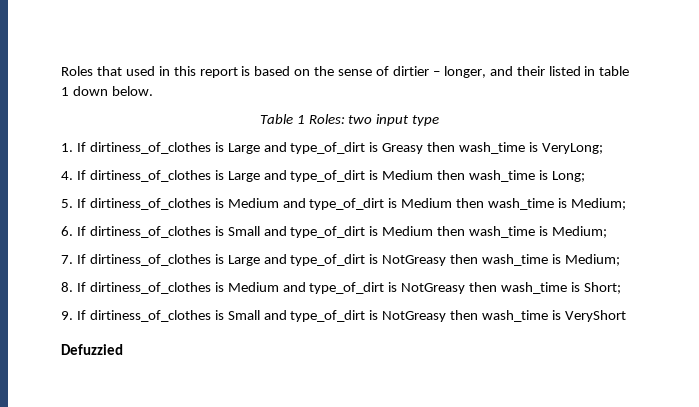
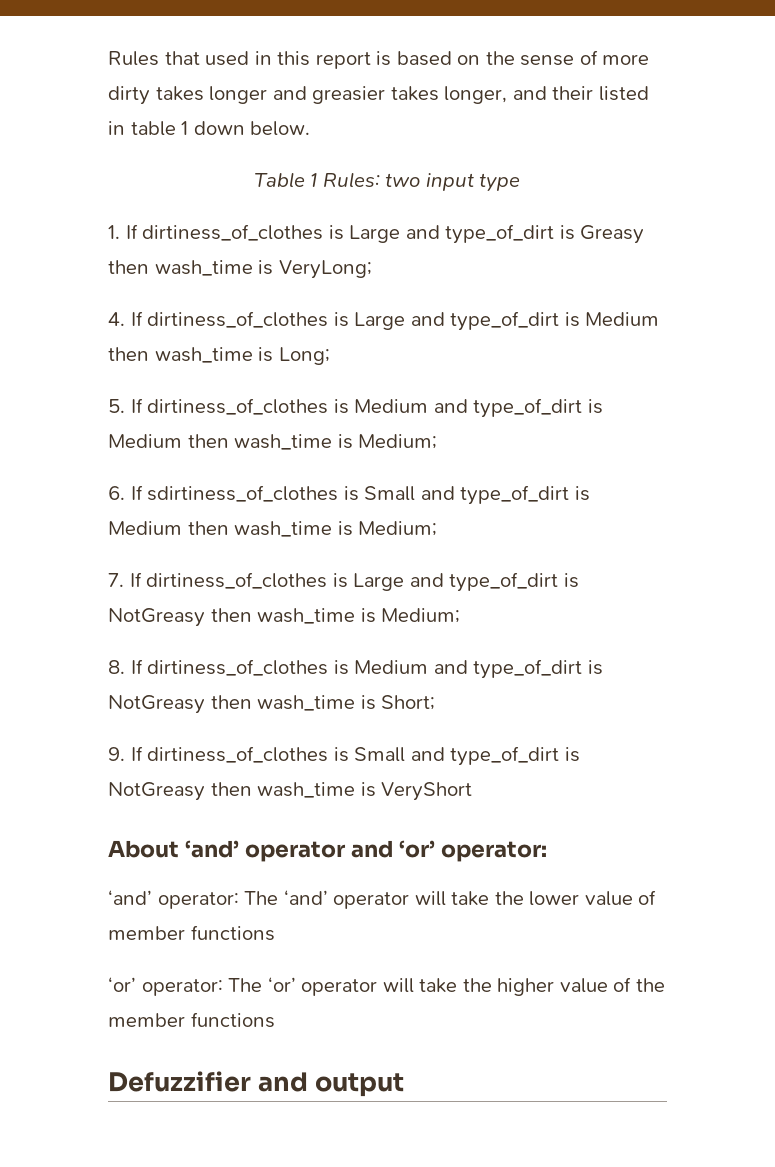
[61,66,93,76] Roles -> [108,51,159,66] Rules
[392,66,440,76] dirtier – -> [602,54,650,65] [108,86,439,105] more dirty takes longer and greasier takes
[308,114,345,124] Roles: -> [322,172,380,188] Rules:
[89,226,211,238] dirtiness_of_clothes -> [147,485,339,502] sdirtiness_of_clothes
[61,344,123,355] Defuzzied -> [108,840,547,862] [108,890,657,909] [108,925,275,941] [108,977,665,996] [108,1012,275,1028] [108,1071,404,1097] About ‘and’ operator and ‘or’ operator: // ‘and’ operator: The ‘and’ operator will take the lower value of member functions // ‘or’ operator: The ‘or’ operator will take the higher value of the member functions // Defuzzifier and output

